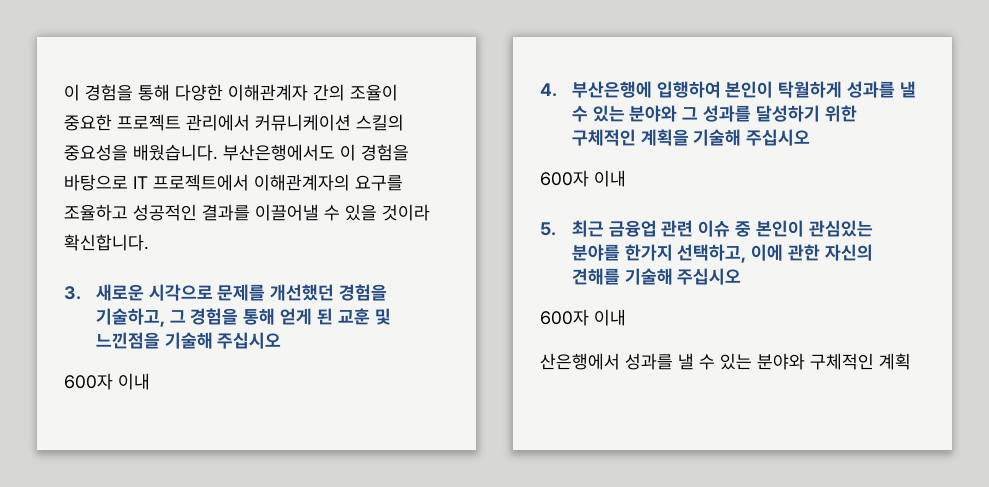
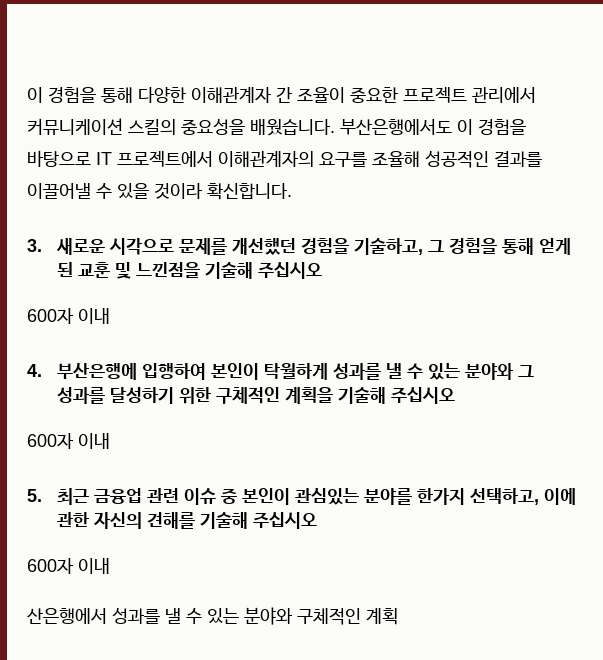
[313,84,345,101] 간의 -> [276,87,292,103] 간
[64,204,128,221] 조율하고 -> [372,151,420,167] 조율해

